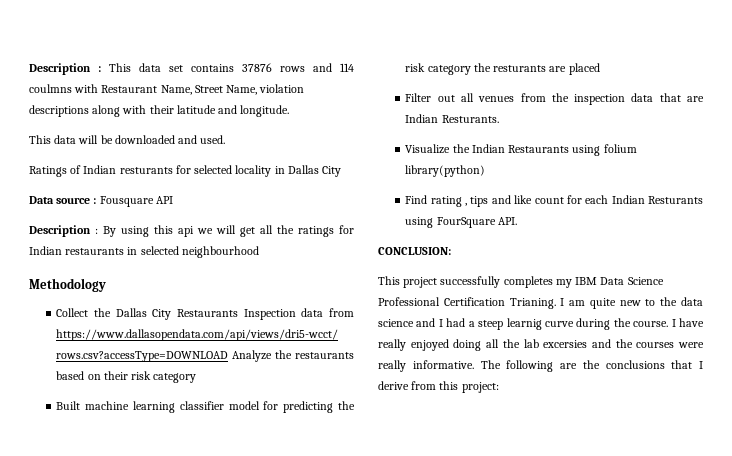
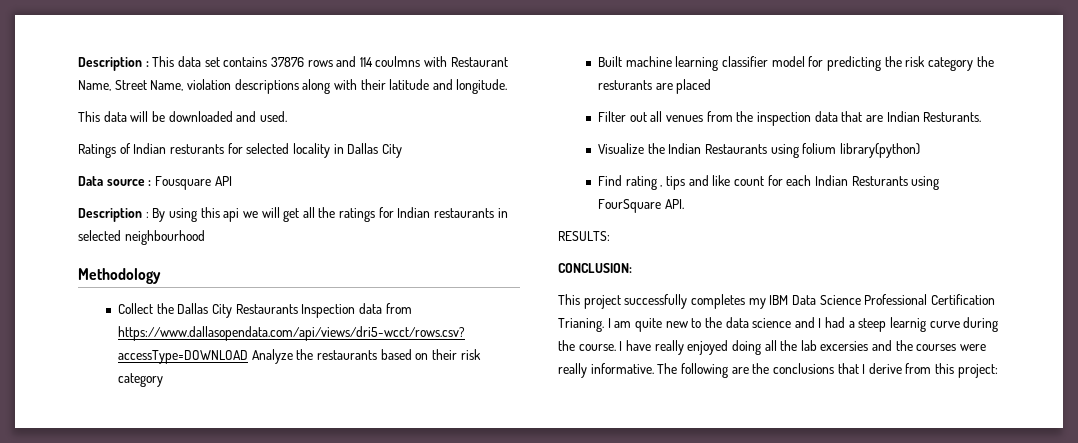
(517, 221) none -> [558,231,610,241] // RESULTS:

